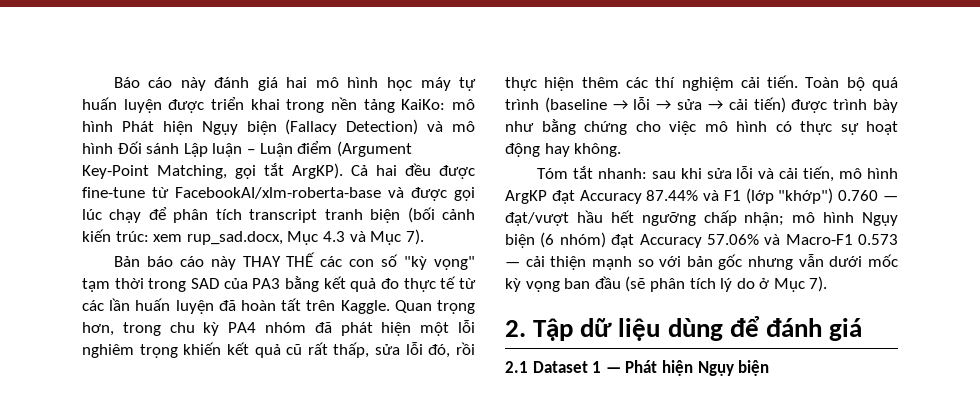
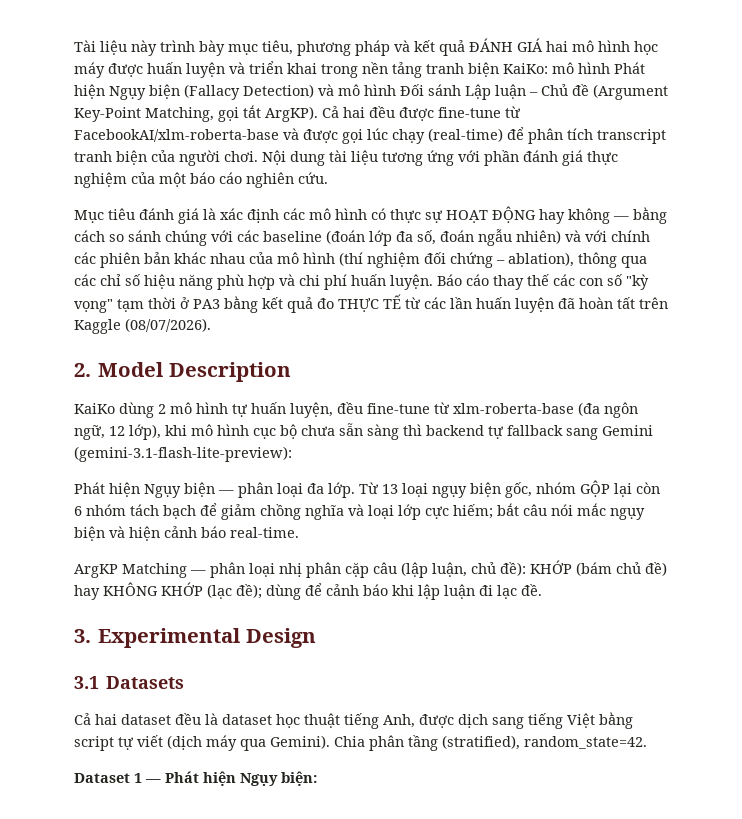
[113,77,278,91] Báo cáo này đánh giá -> [74,38,543,56] Tài liệu này trình bày mục tiêu, phương pháp và kết quả ĐÁNH GIÁ
[458,77,476,91] [82,97,205,113] tự huấn luyện được -> [108,62,245,78] được huấn luyện và
(395, 106) none -> [426,62,499,77] tranh biện
[259,141,333,157] Luận điểm -> [541,84,589,96] Chủ đề
(142, 216) none -> [428,128,503,142] (real-time)
[407,207,476,223] [82,229,424,245] [113,252,316,270] (bối cảnh kiến trúc: xem rup_sad.docx, Mục 4.3 và Mục 7). // Bản báo cáo này THAY THẾ -> [151,150,618,166] [74,172,328,188] [74,206,667,224] [74,229,650,246] [74,252,647,268] [74,274,549,290] của người chơi. Nội dung tài liệu tương ứng với phần đánh giá thực nghiệm của một báo cáo nghiên cứu. // Mục tiêu đánh giá là xác định các mô hình có thực sự HOẠT ĐỘNG hay không — bằng cách so sánh chúng với các baseline (đoán lớp đa số, đoán ngẫu nhiên) và với chính các phiên bản khác nhau của mô hình (thí nghiệm đối chứng – ablation), thông qua các chỉ số hiệu năng phù hợp và chi phí huấn luyện. Báo cáo thay thế
[148,278,248,292] trong SAD của -> [180,297,189,309] ở
[403,276,457,292] thực tế -> [338,294,401,312] THỰC TẾ
[340,300,475,314] [82,320,476,336] [82,342,475,358] [505,75,898,91] [505,97,898,113] [505,119,898,135] [505,143,622,157] [536,166,898,182] [505,188,898,204] [505,210,898,226] [505,232,898,248] [505,254,898,270] [505,276,828,292] [505,316,863,341] [505,361,528,373] Kaggle. Quan trọng hơn, trong chu kỳ PA4 nhóm đã phát hiện một lỗi nghiêm trọng khiến kết quả cũ rất thấp, sửa lỗi đó, rồi thực hiện thêm các thí nghiệm cải tiến. Toàn bộ quá trình (baseline → lỗi → sửa → cải tiến) được trình bày như bằng chứng cho việc mô hình có thực sự hoạt động hay không. // Tóm tắt nhanh: sau khi sửa lỗi và cải tiến, mô hình ArgKP đạt Accuracy 87.44% và F1 (lớp "khớp") 0.760 — đạt/vượt hầu hết ngưỡng chấp nhận; mô hình Ngụy biện (6 nhóm) đạt Accuracy 57.06% và Macro-F1 0.573 — cải thiện mạnh so với bản gốc nhưng vẫn dưới mốc kỳ vọng ban đầu (sẽ phân tích lý do ở Mục 7). // 2. Tập dữ liệu dùng để đánh giá // 2.1 -> [74,318,211,334] [74,362,291,382] [74,402,638,418] [74,423,653,440] [74,446,292,462] [74,480,660,498] [74,503,645,520] [74,526,299,541] [74,560,667,578] [74,582,542,600] [74,628,316,648] [74,676,185,689] [74,712,633,729] [74,735,647,751] Kaggle (08/07/2026). // 2. Model Description // KaiKo dùng 2 mô hình tự huấn luyện, đều fine-tune từ xlm-roberta-base (đa ngôn ngữ, 12 lớp), khi mô hình cục bộ chưa sẵn sàng thì backend tự fallback sang Gemini (gemini-3.1-flash-lite-preview): // Phát hiện Ngụy biện — phân loại đa lớp. Từ 13 loại ngụy biện gốc, nhóm GỘP lại còn 6 nhóm tách bạch để giảm chồng nghĩa và loại lớp cực hiếm; bắt câu nói mắc ngụy biện và hiện cảnh báo real-time. // ArgKP Matching — phân loại nhị phân cặp câu (lập luận, chủ đề): KHỚP (bám chủ đề) hay KHÔNG KHỚP (lạc đề); dùng để cảnh báo khi lập luận đi lạc đề. // 3. Experimental Design // 3.1 Datasets // Cả hai dataset đều là dataset học thuật tiếng Anh, được dịch sang tiếng Việt bằng script tự viết (dịch máy qua Gemini). Chia phân tầng (stratified), random_state=42. //
[738,360,770,376] biện -> [281,771,317,786] biện:

